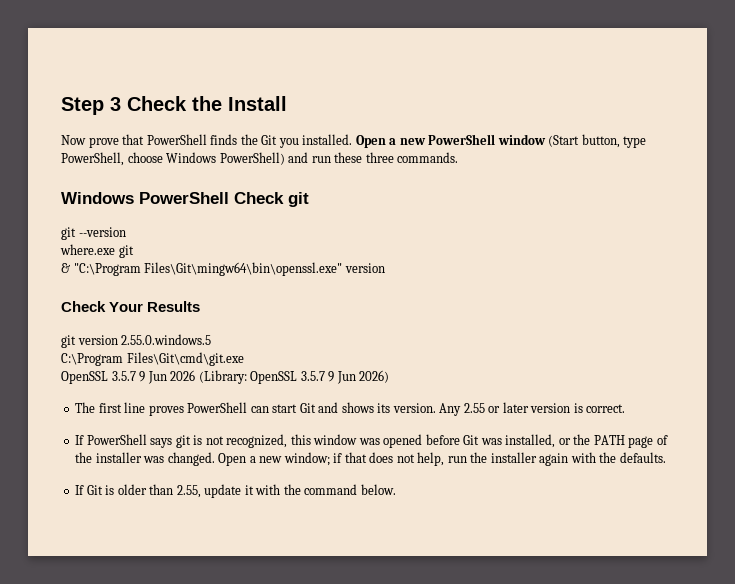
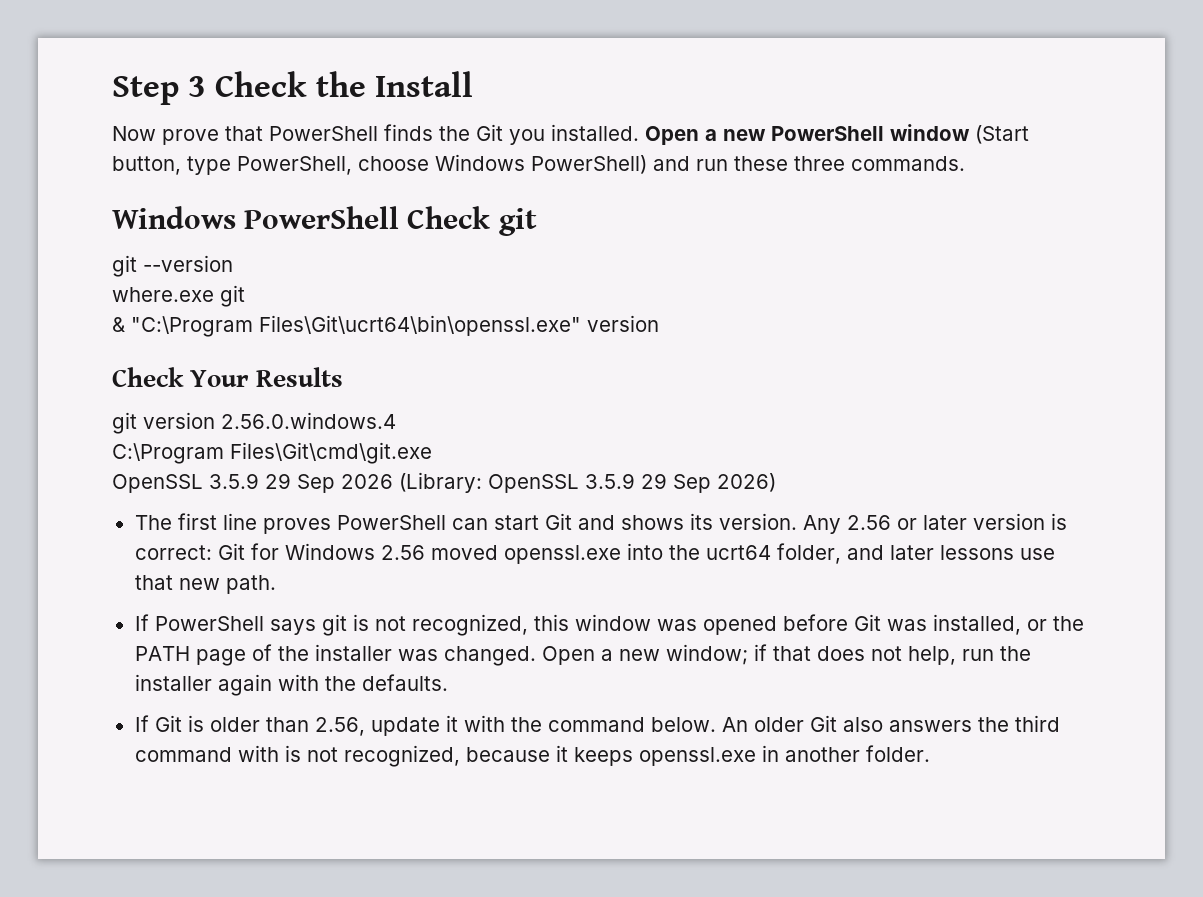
[144,262,343,276] Files\Git\mingw64\bin\openssl.exe" -> [259,315,581,336] Files\Git\ucrt64\bin\openssl.exe"
[121,334,212,345] 2.55.0.windows.5 -> [221,412,396,429] 2.56.0.windows.4
[111,370,356,384] 3.5.7 9 Jun 2026 (Library: OpenSSL 3.5.7 9 Jun -> [209,472,711,493] 3.5.9 29 Sep 2026 (Library: OpenSSL 3.5.9 29 Sep
[463,403,485,413] 2.55 -> [846,515,891,530] 2.56
[586,404,626,413] correct. -> [134,543,1055,564] [134,575,276,594] correct: Git for Windows 2.56 moved openssl.exe into the ucrt64 folder, and later lessons use that new path.
[176,485,201,498] 2.55, -> [314,717,365,736] 2.56,
(396, 489) none -> [721,715,1060,732] [134,745,930,767] An older Git also answers the third command with is not recognized, because it keeps openssl.exe in another folder.

